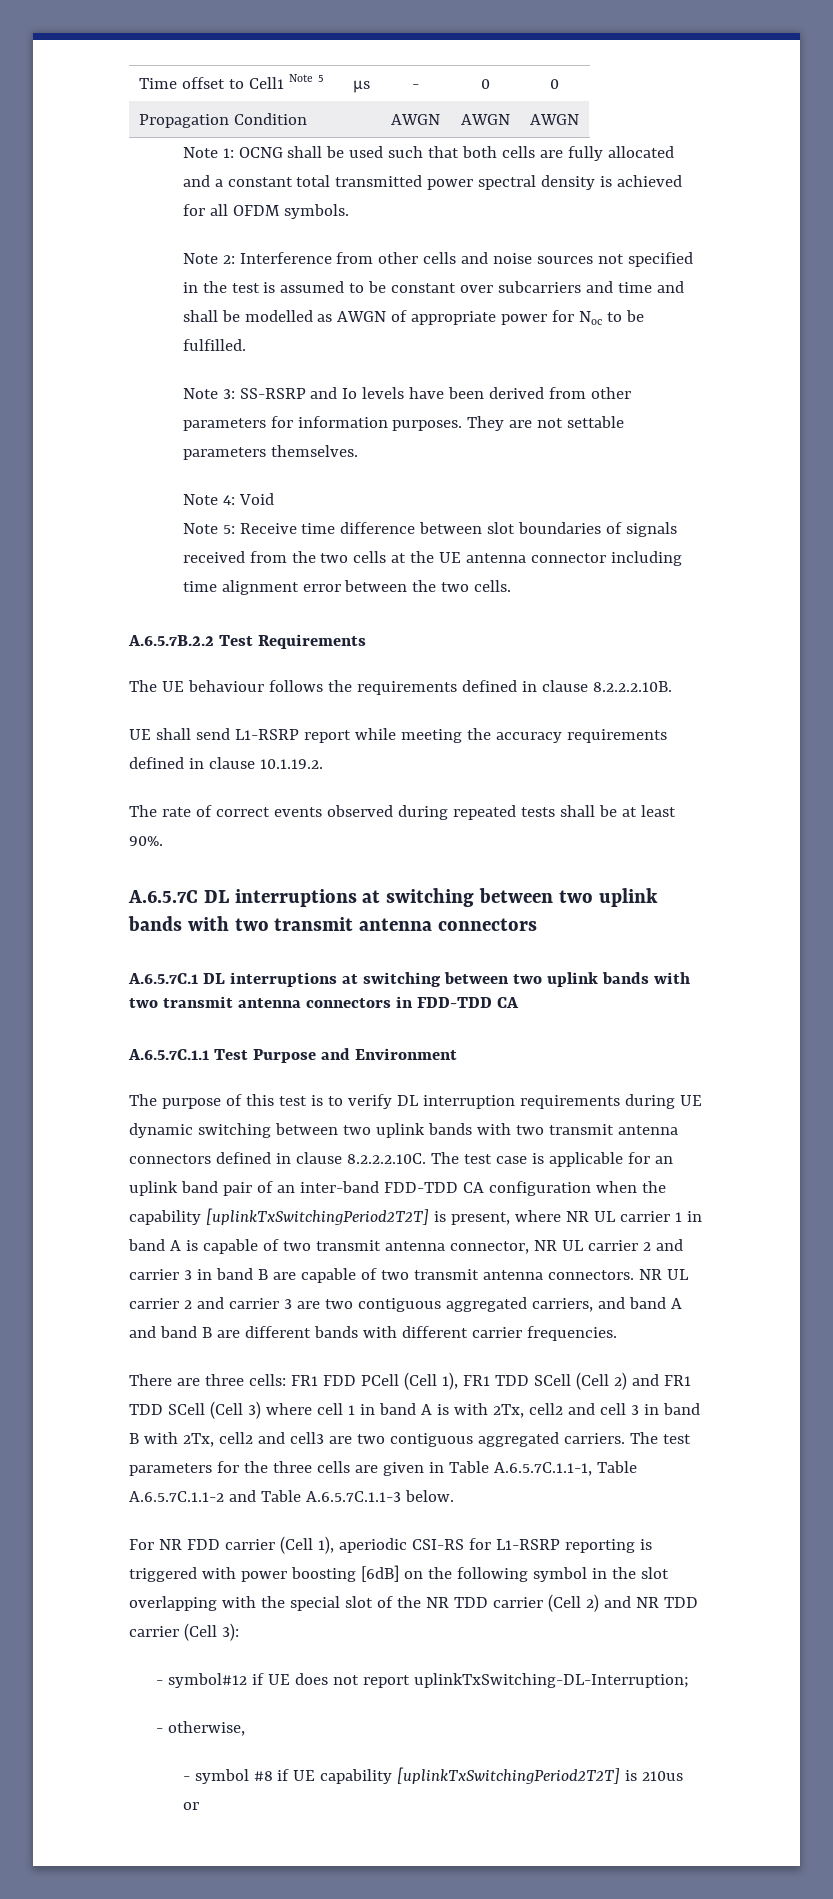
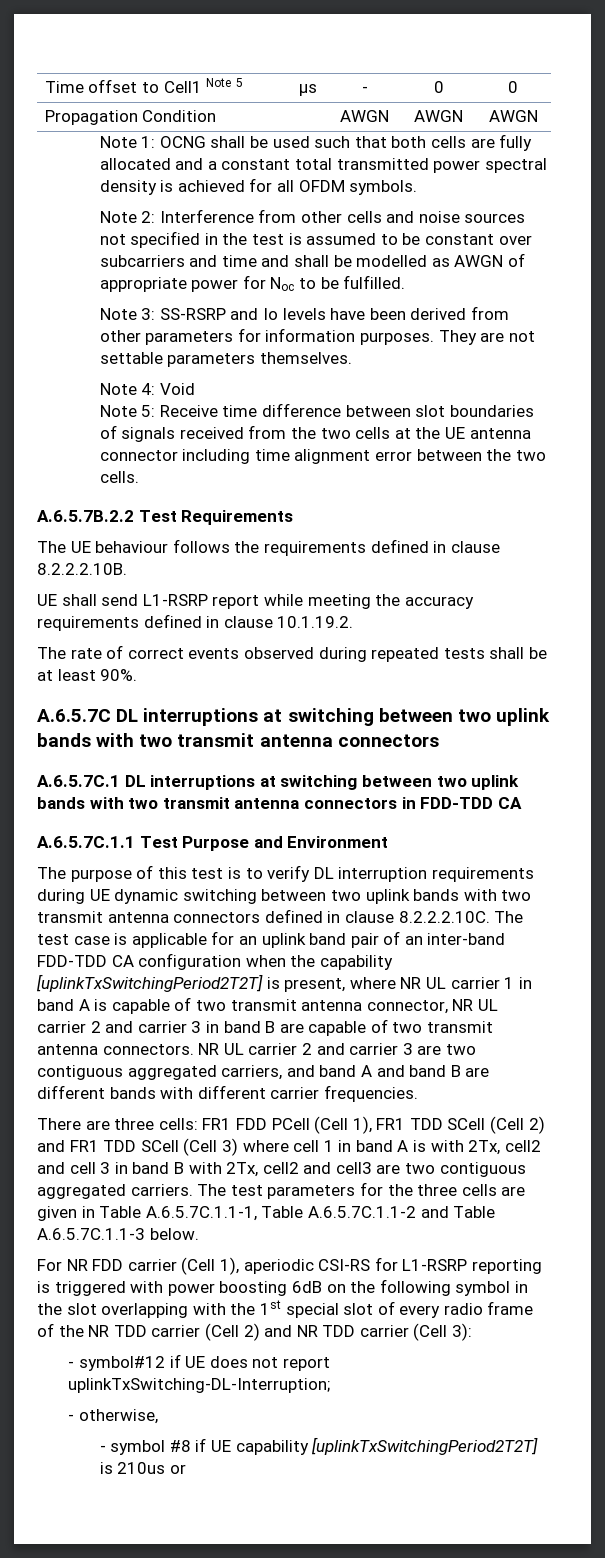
[360,1565,399,1582] [6dB] -> [291,1281,322,1293] 6dB
(285, 1602) none -> [259,1300,281,1315] 1st
(393, 1602) none -> [399,1301,534,1318] [37,1323,54,1337] every radio frame of

